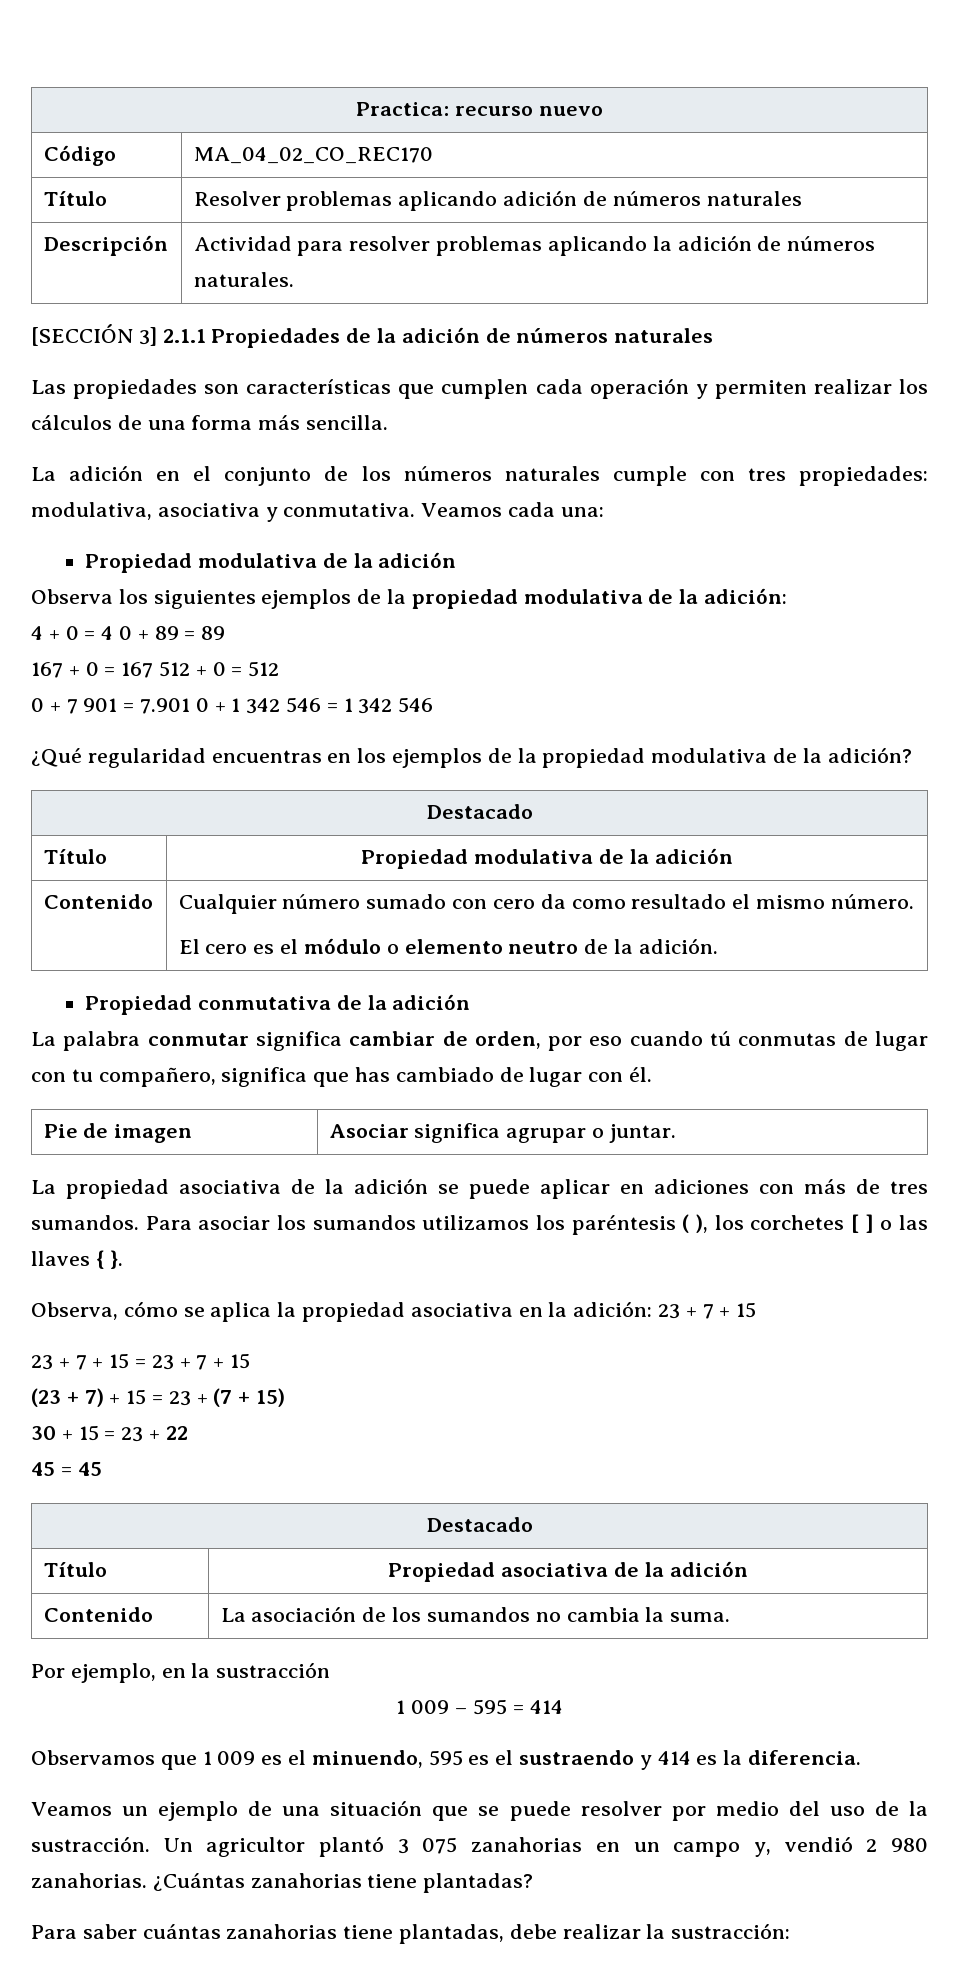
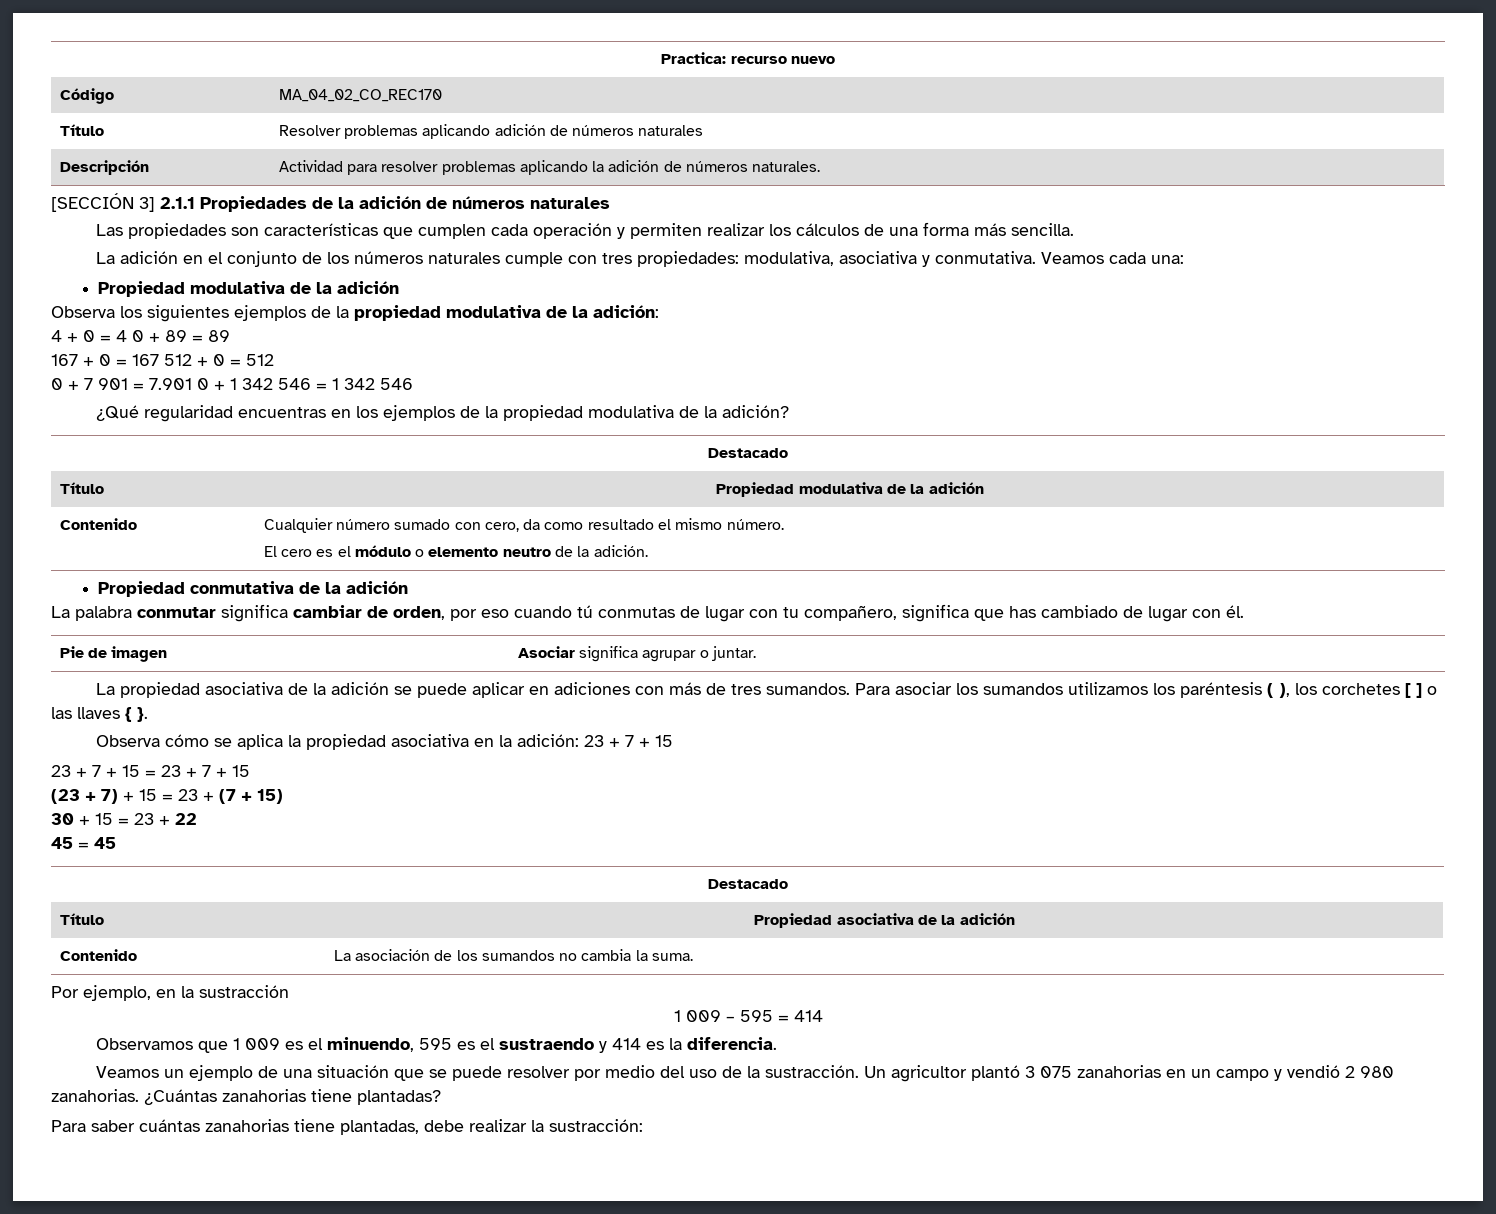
[492,899,535,909] cero -> [484,522,519,532] cero,
[31,1302,118,1320] Observa, -> [95,735,160,747] Observa
[753,1842,771,1857] y, -> [1273,1069,1282,1081] y

